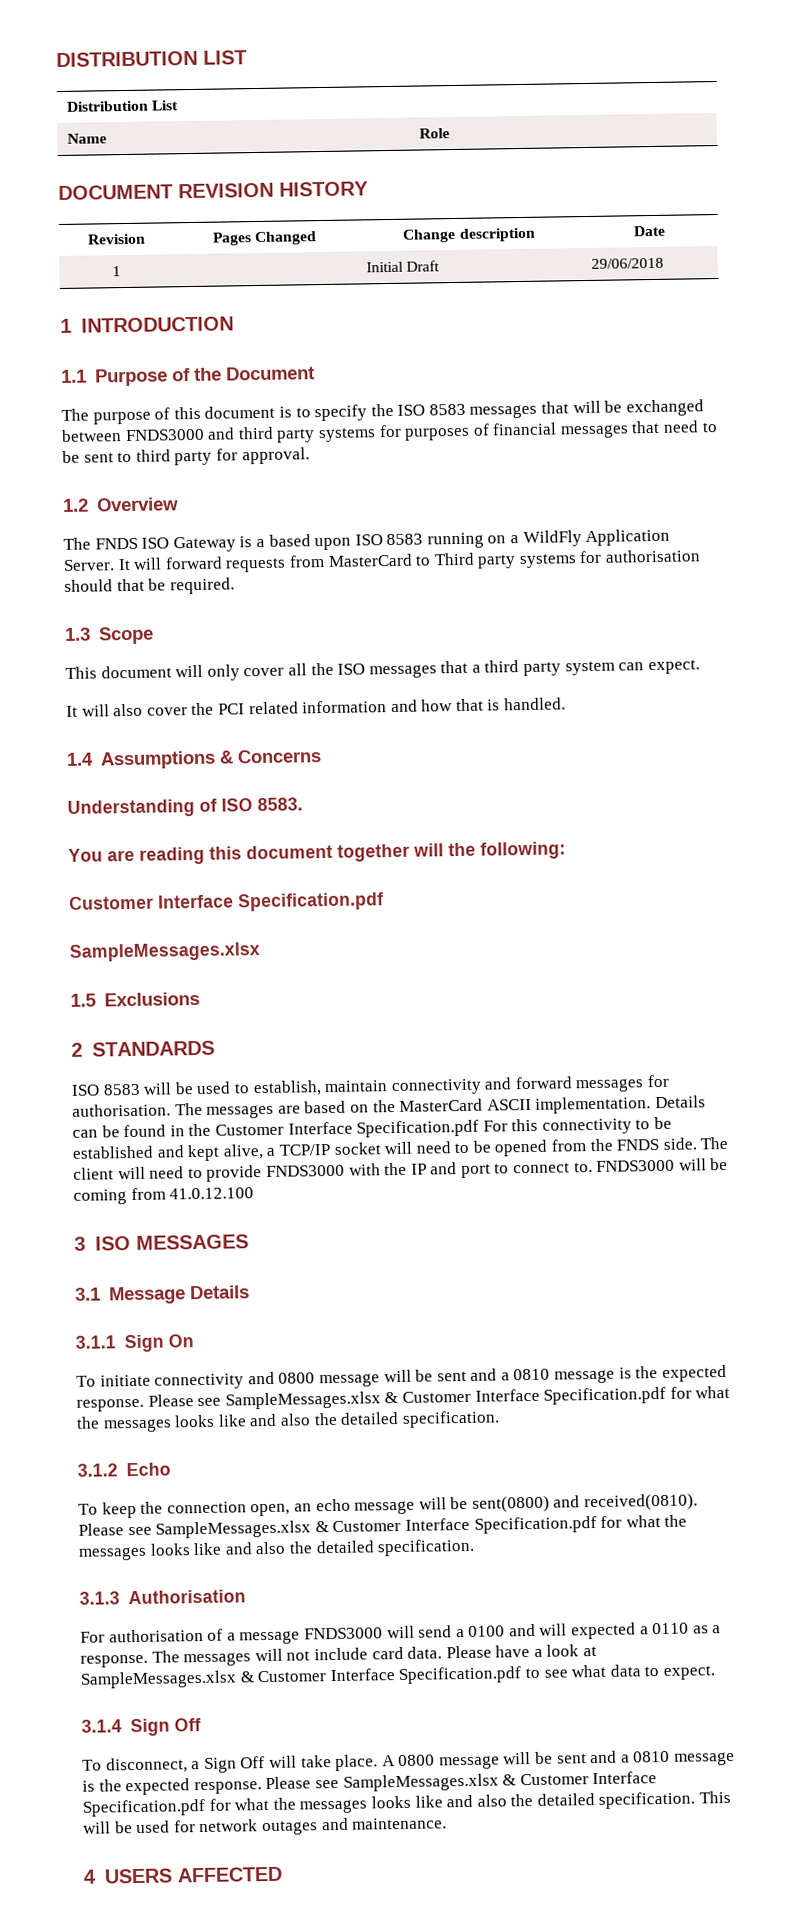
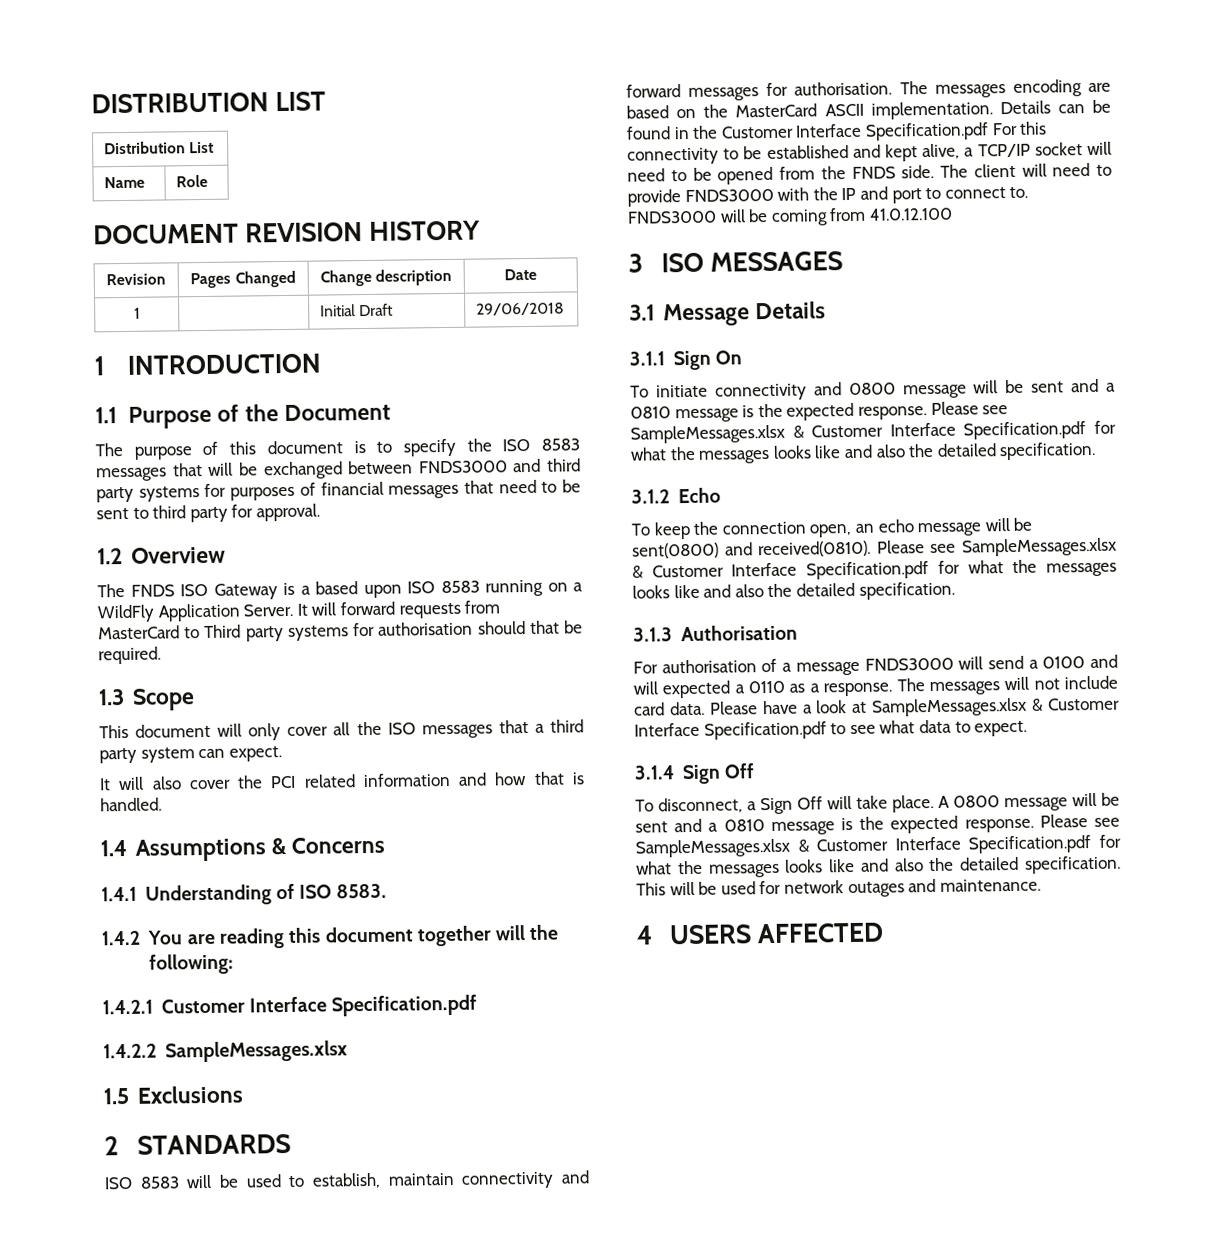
(322, 756) none -> [101,886,137,902] 1.4.1
(303, 804) none -> [101,930,141,946] 1.4.2
(566, 850) none -> [102,999,153,1015] 1.4.2.1
(384, 902) none -> [103,1043,157,1059] 1.4.2.2
(275, 1111) none -> [1012,79,1082,97] encoding

